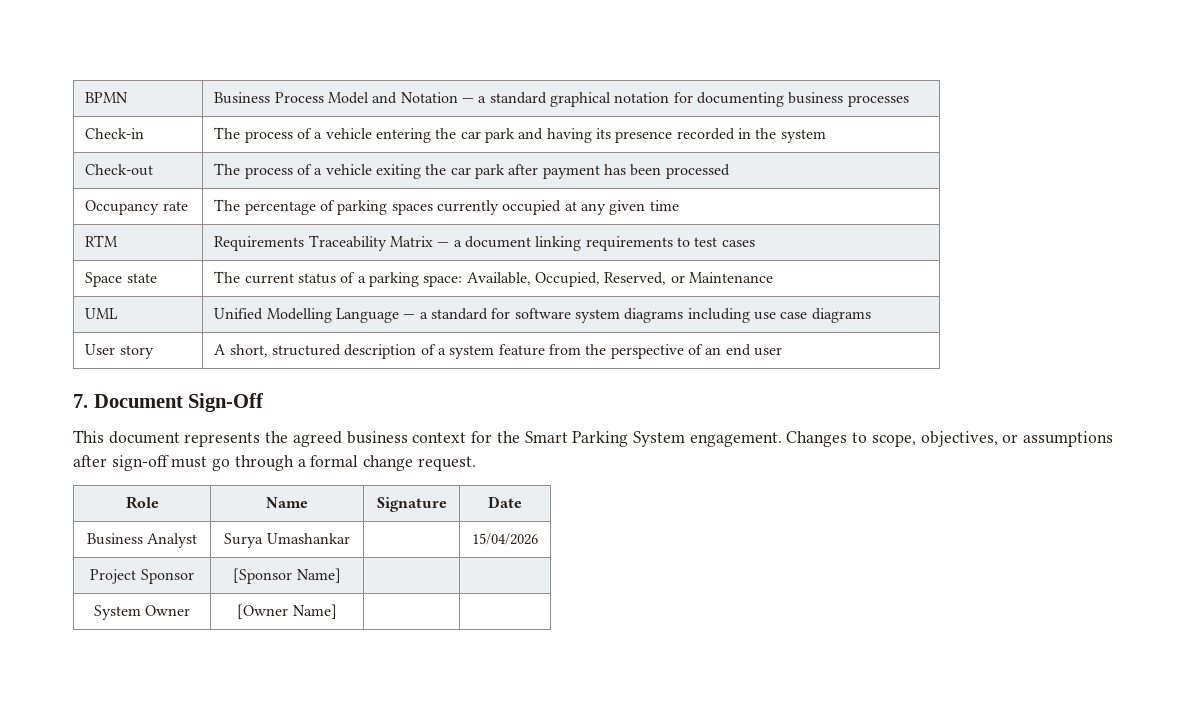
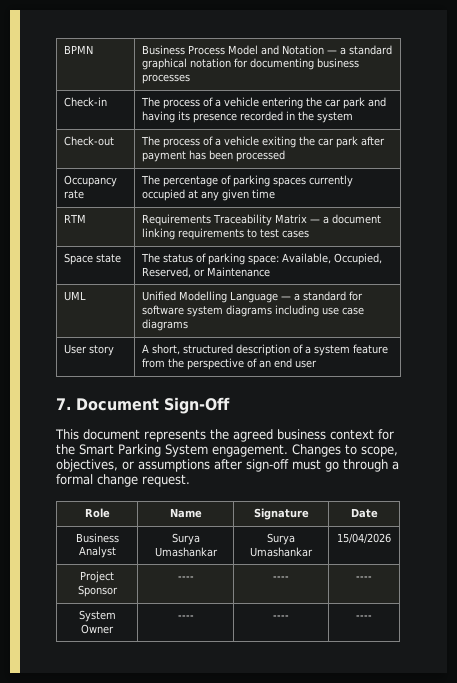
[244,273,294,284] current -> (161, 258) none
[357,276,366,283] a -> (207, 258) none
(350, 538) none -> [267,533,295,545] [250,547,313,557] Surya Umashankar
[233,568,341,584] [Sponsor Name] | | -> [177,576,194,580] [273,576,289,580] [356,576,372,580] ---- | ---- | ----
[237,604,337,619] [Owner Name] | | -> [177,615,194,619] [273,615,289,619] [356,615,372,619] ---- | ---- | ----

